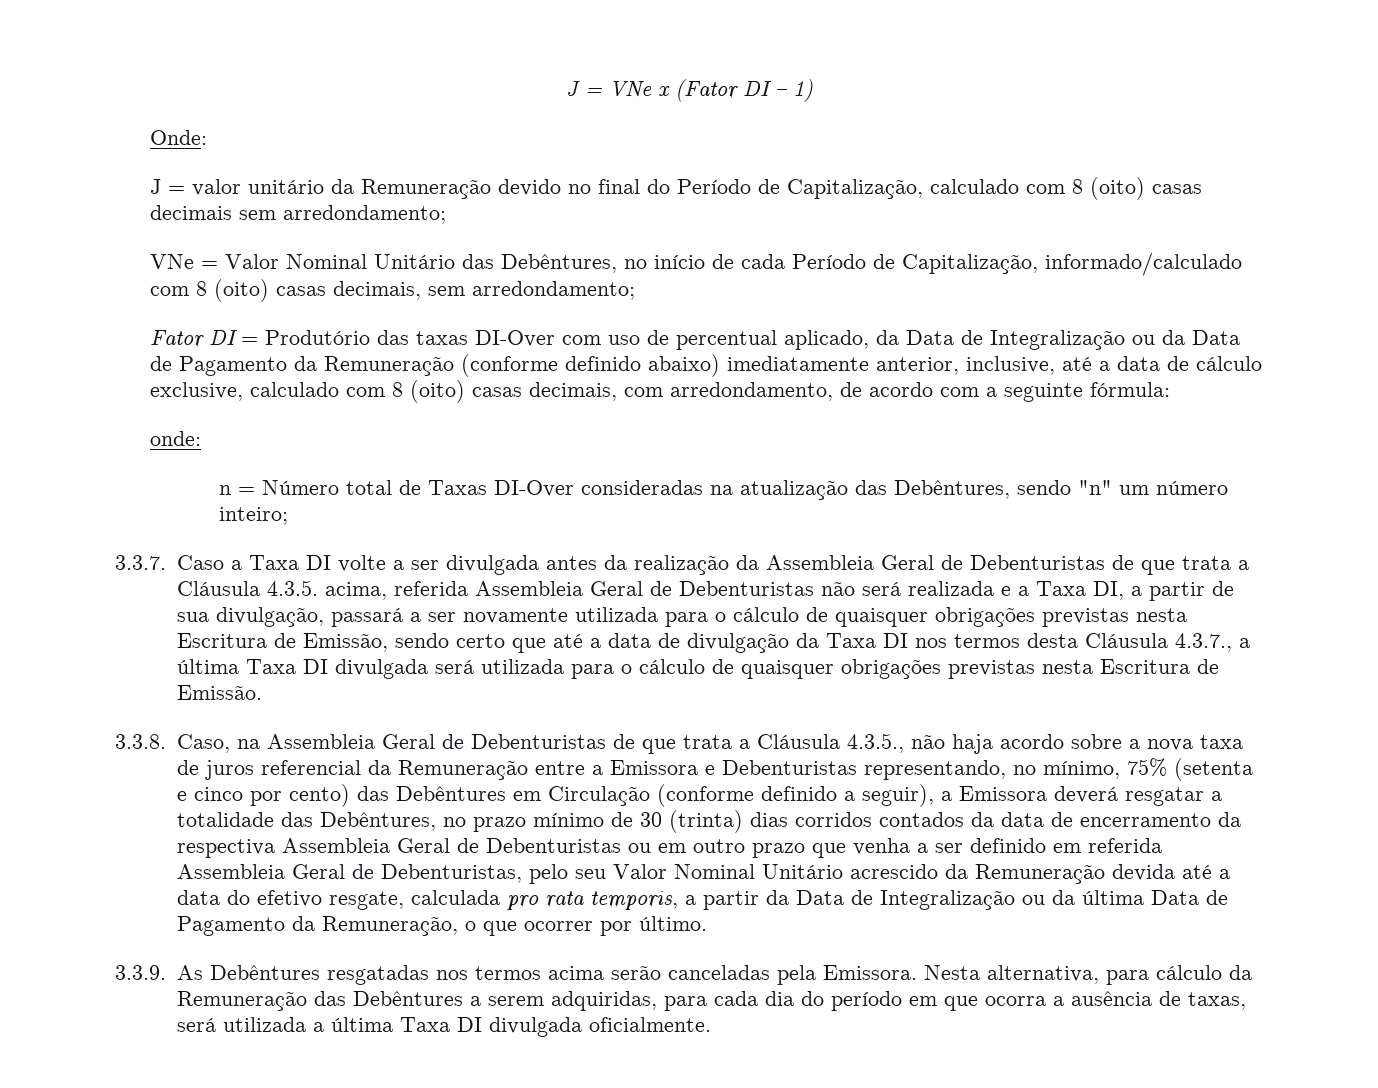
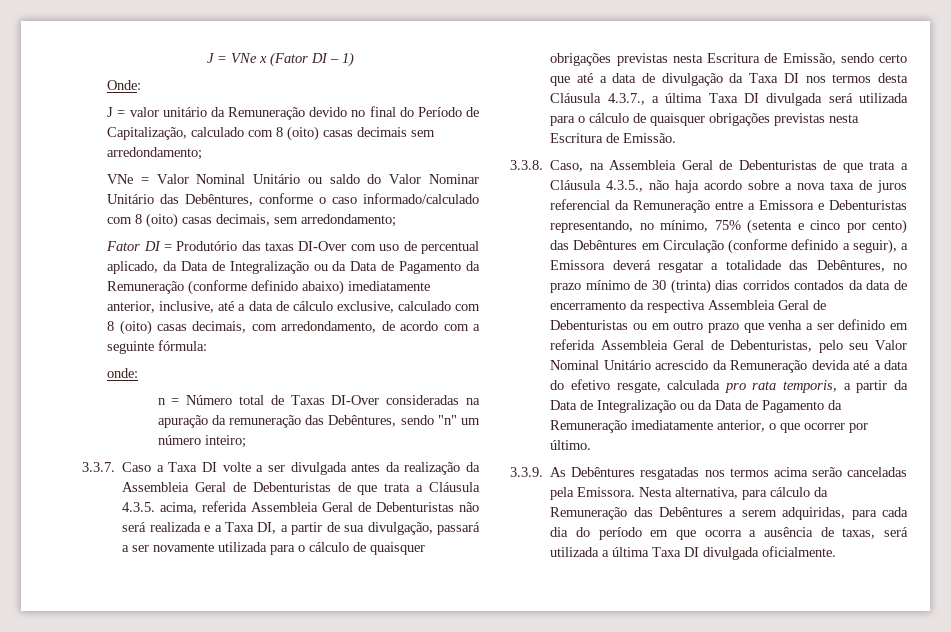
[461,254,1038,274] das Debêntures, no início de cada Período de Capitalização, -> [307,174,479,184] [107,193,358,206] ou saldo do Valor Nominar Unitário das Debêntures, conforme o caso
[739,480,848,500] atualização -> [157,415,301,428] apuração da remuneração
[1081,890,1228,905] [176,916,458,936] última Data de Pagamento da Remuneração, -> [715,400,843,413] [550,420,766,433] Data de Pagamento da Remuneração imediatamente anterior,

